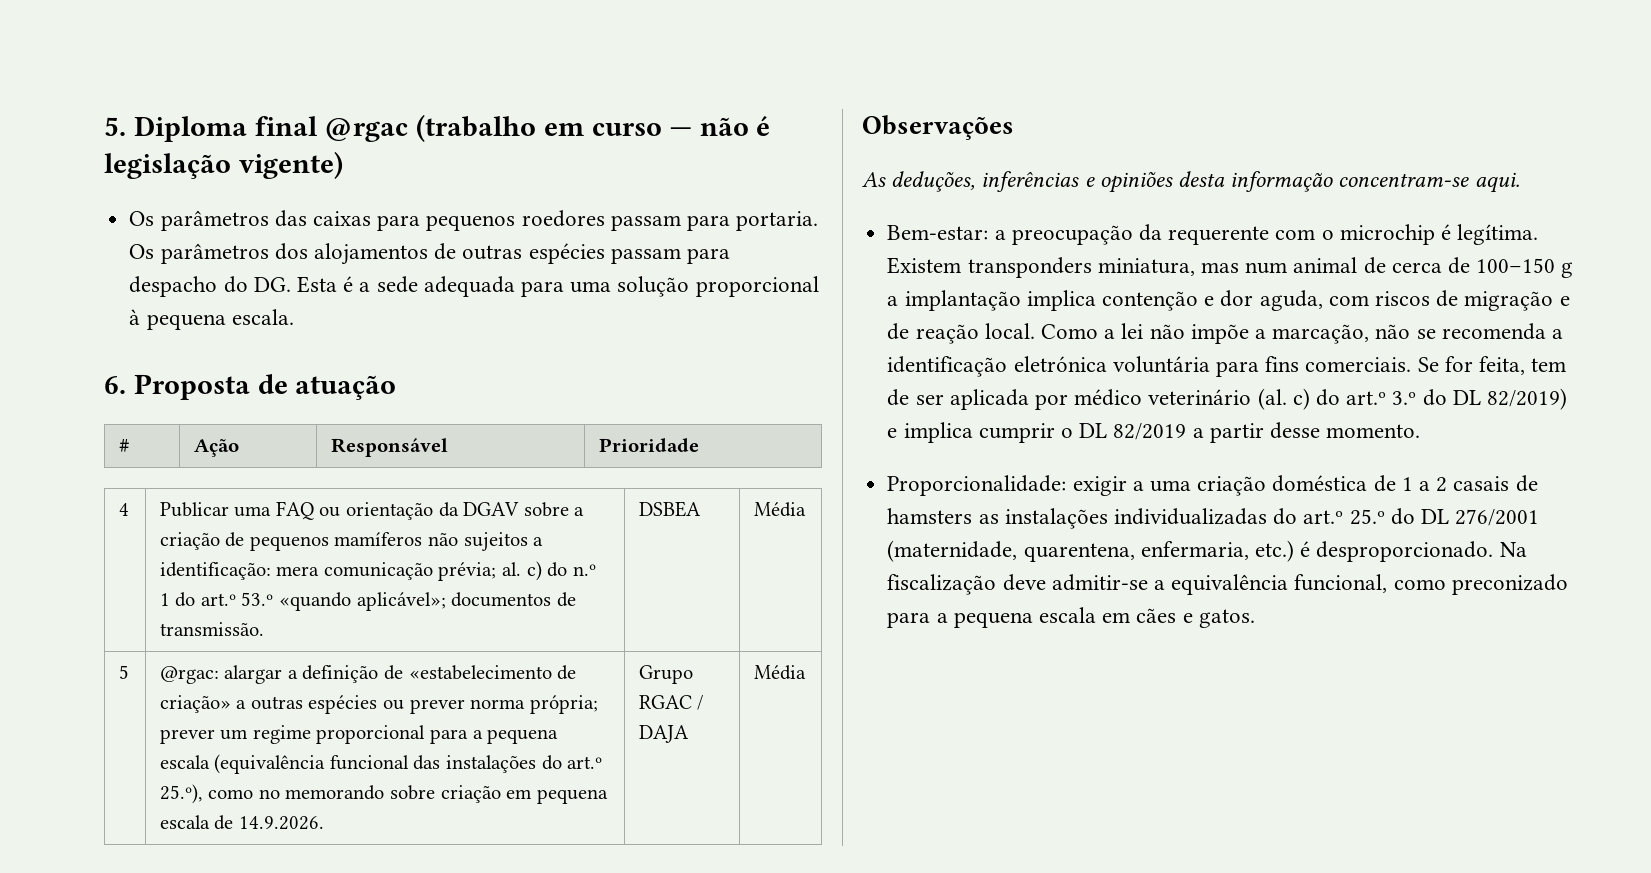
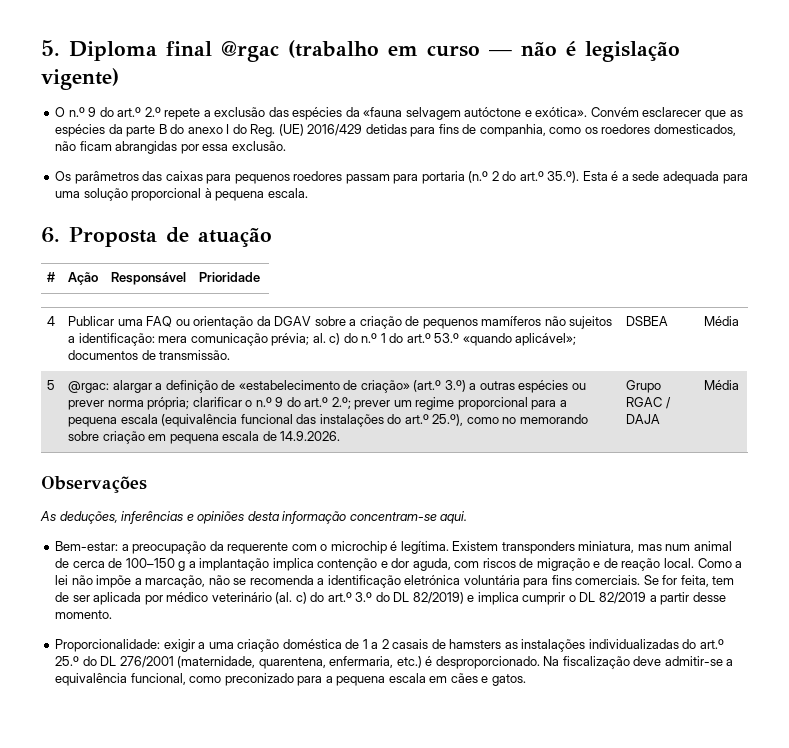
(343, 165) none -> [55,107,743,120] [55,124,736,137] [55,141,286,154] // O n.º 9 do art.º 2.º repete a exclusão das espécies da «fauna selvagem autóctone e exótica». Convém esclarecer que as espécies da parte B do anexo I do Reg. (UE) 2016/429 detidas para fins de companhia, como os roedores domesticados, não ficam abrangidas por essa exclusão.
[736,211,819,231] [129,243,730,265] [129,276,291,297] portaria. Os parâmetros dos alojamentos de outras espécies passam para despacho do DG. -> [421,171,580,184] portaria (n.º 2 do art.º 35.º).
(231, 704) none -> [413,380,466,392] (art.º 3.º)
(598, 704) none -> [192,397,351,409] clarificar o n.º 9 do art.º 2.º;

